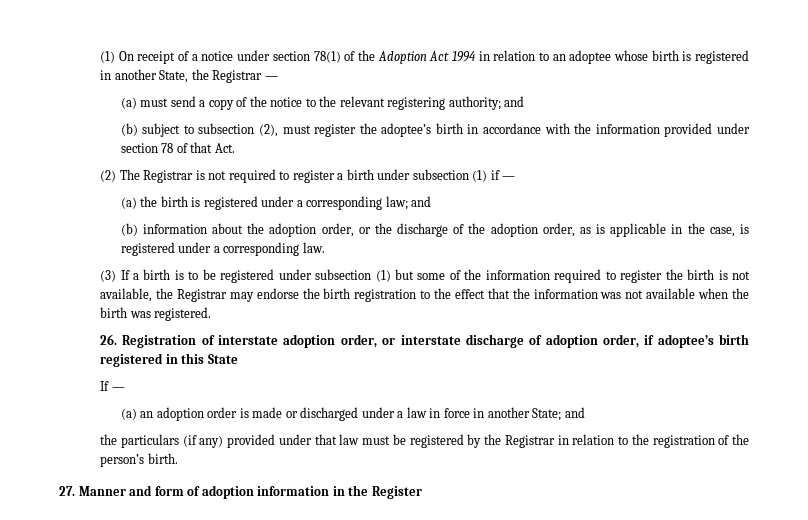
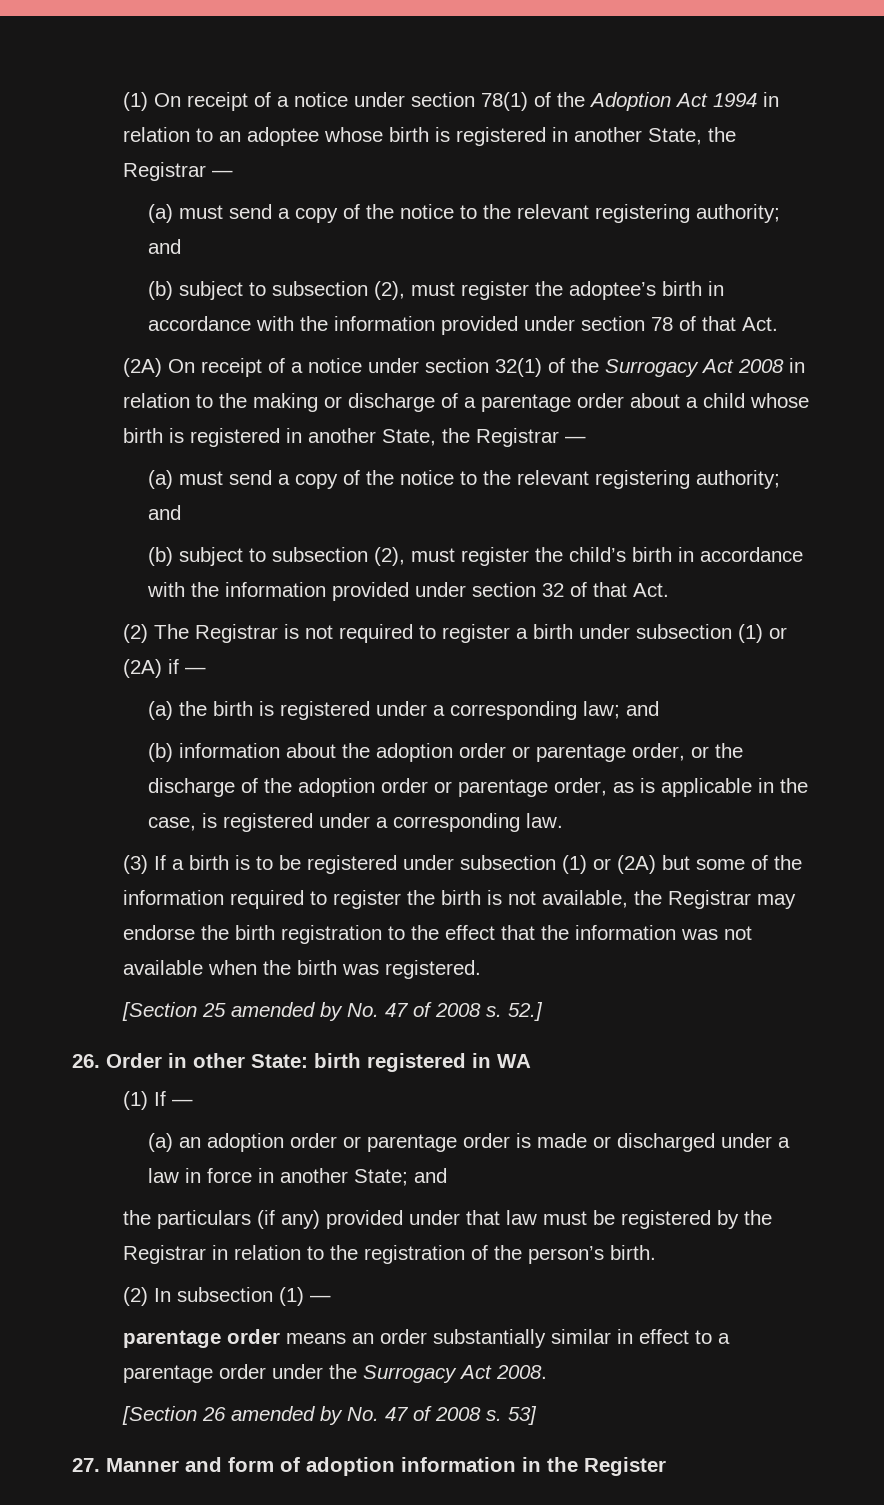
(235, 148) none -> [122,358,805,377] [122,393,809,412] [122,428,586,447] [148,470,781,489] [148,505,182,520] [148,547,804,566] [147,582,670,601] // (2A) On receipt of a notice under section 32(1) of the Surrogacy Act 2008 in relation to the making or discharge of a parentage order about a child whose birth is registered in another State, the Registrar — // (a) must send a copy of the notice to the relevant registering authority; and // (b) subject to subsection (2), must register the child’s birth in accordance with the information provided under section 32 of that Act.
(488, 176) none -> [768,627,787,639] [122,659,162,678] or (2A)
(317, 230) none -> [459,743,627,762] order or parentage
(538, 230) none -> [381,778,549,797] order or parentage
(391, 276) none -> [592,855,656,874] or (2A)
[100,334,714,348] 26. Registration of interstate adoption order, or interstate discharge of adoption order, if adoptee’s -> [121,1002,543,1021] [72,1053,308,1068] [Section 25 amended by No. 47 of 2008 s. 52.] // 26. Order in other State:
[181,353,238,364] this State // -> [497,1054,531,1068] [122,1091,148,1110] WA // (1)
(238, 412) none -> [343,1133,511,1152] or parentage order
(178, 458) none -> [122,1287,331,1306] [122,1329,730,1348] [122,1364,547,1383] [121,1406,537,1425] // (2) In subsection (1) — // parentage order means an order substantially similar in effect to a parentage order under the Surrogacy Act 2008. // [Section 26 amended by No. 47 of 2008 s. 53]

